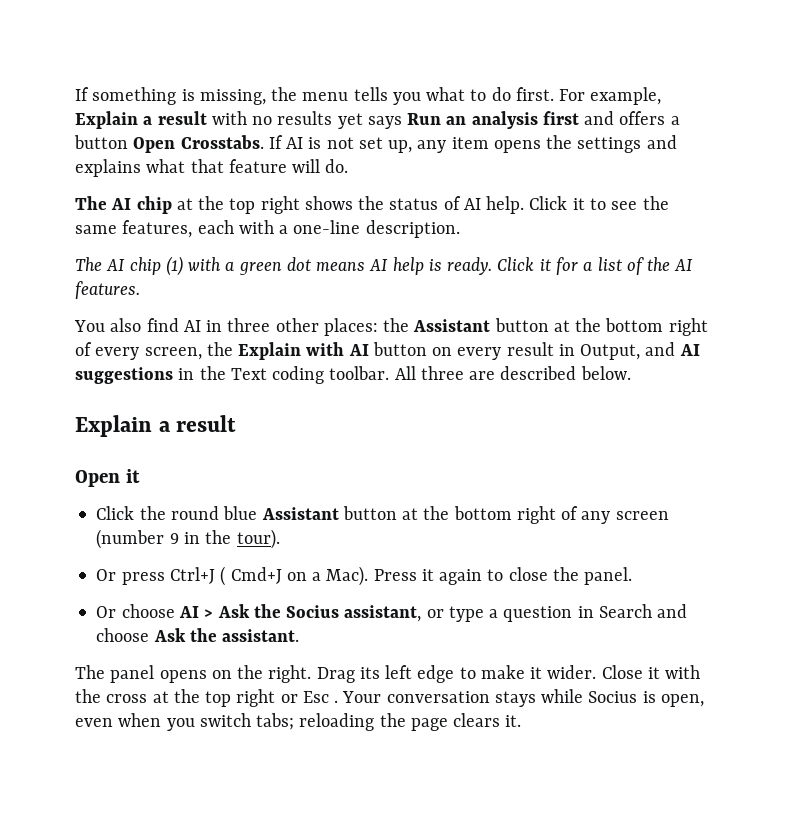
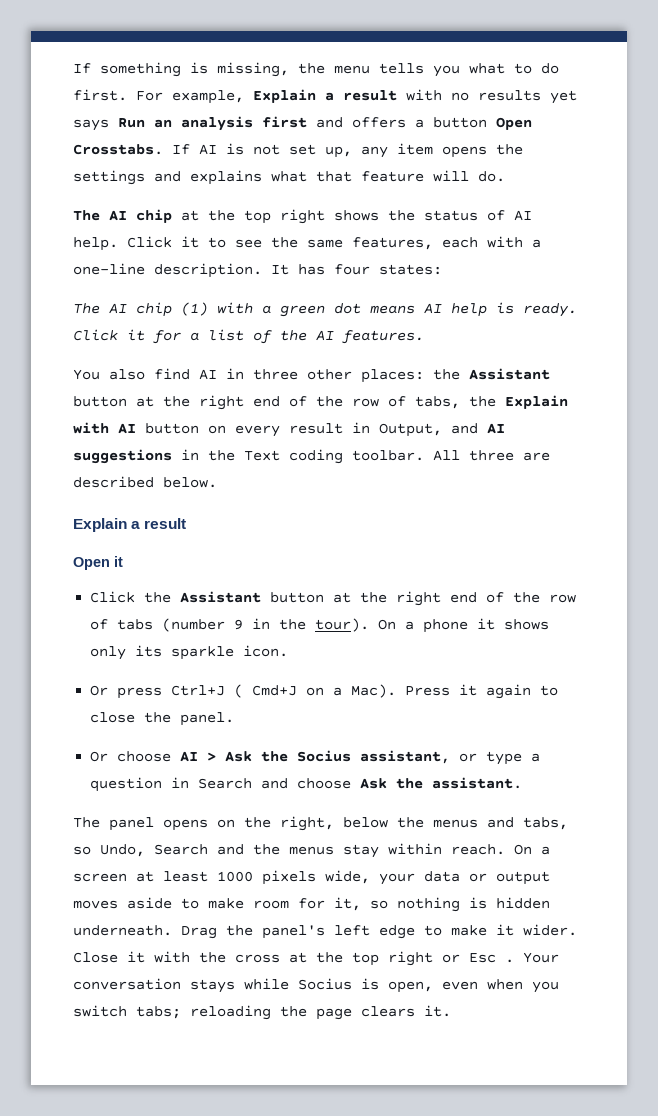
(460, 229) none -> [271,264,442,275] It has four states:
[605,318,708,336] [75,342,202,360] bottom right of every screen, -> [199,395,460,410] right end of the row of tabs,
[170,506,669,524] round blue Assistant button at the bottom right of any screen -> [180,591,577,606] [90,619,154,630] Assistant button at the right end of the row of tabs
(280, 539) none -> [378,618,550,633] [90,645,289,660] On a phone it shows only its sparkle icon.
[268,665,380,683] right. Drag its -> [280,816,568,831] [73,843,550,858] [73,870,550,885] [73,897,550,912] [73,925,325,939] right, below the menus and tabs, so Undo, Search and the menus stay within reach. On a screen at least 1000 pixels wide, your data or output moves aside to make room for it, so nothing is hidden underneath. Drag the panel's

